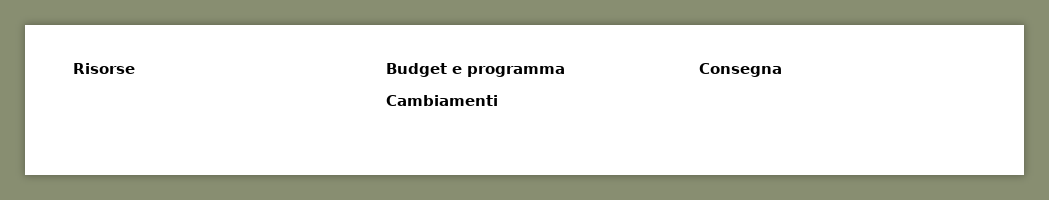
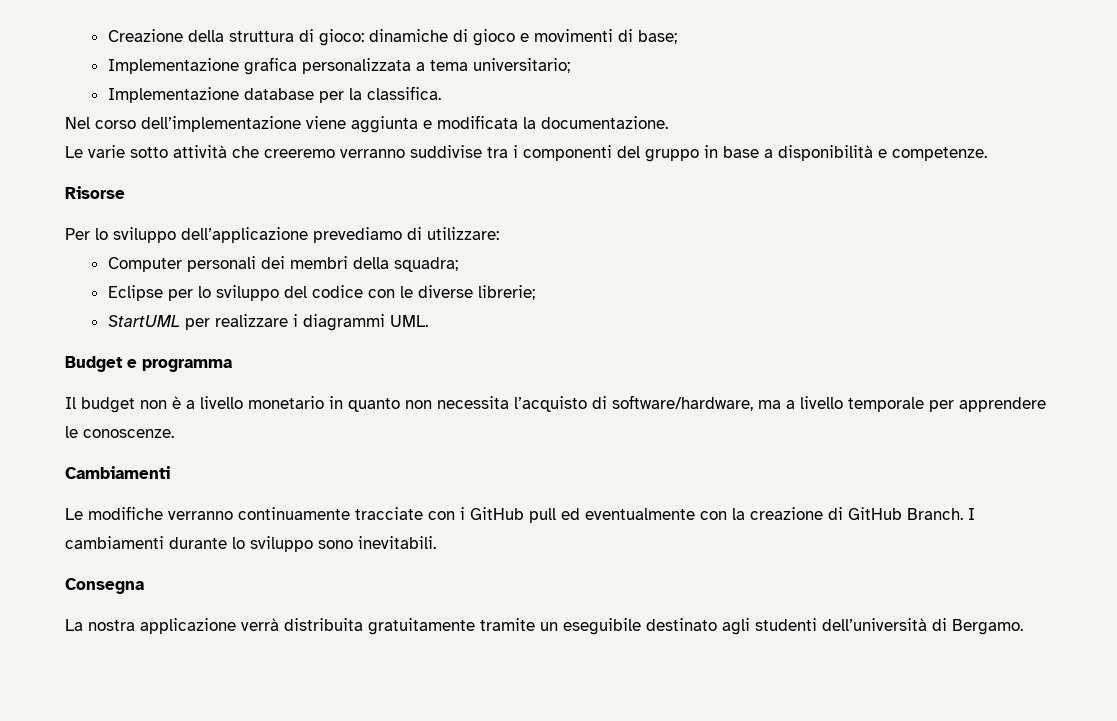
[73,63,135,74] [386,63,565,77] [386,95,498,106] [699,63,782,77] Risorse // Budget e programma // Cambiamenti // Consegna -> [107,29,677,46] [107,57,570,75] [107,86,441,103] [65,115,668,133] [65,145,987,162] [65,186,125,199] [65,227,499,243] [107,256,458,272] [107,285,535,301] [107,314,428,331] [65,356,232,372] [65,395,1046,413] [65,426,174,438] [65,466,170,479] [65,506,975,523] [65,536,436,552] [65,578,144,594] [65,618,1023,635] Creazione della struttura di gioco: dinamiche di gioco e movimenti di base; // Implementazione grafica personalizzata a tema universitario; // Implementazione database per la classifica. // Nel corso dell’implementazione viene aggiunta e modificata la documentazione. // Le varie sotto attività che creeremo verranno suddivise tra i componenti del gruppo in base a disponibilità e competenze. // Risorse // Per lo sviluppo dell’applicazione prevediamo di utilizzare: // Computer personali dei membri della squadra; // Eclipse per lo sviluppo del codice con le diverse librerie; // StartUML per realizzare i diagrammi UML. // Budget e programma // Il budget non è a livello monetario in quanto non necessita l’acquisto di software/hardware, ma a livello temporale per apprendere le conoscenze. // Cambiamenti // Le modifiche verranno continuamente tracciate con i GitHub pull ed eventualmente con la creazione di GitHub Branch. I cambiamenti durante lo sviluppo sono inevitabili. // Consegna // La nostra applicazione verrà distribuita gratuitamente tramite un eseguibile destinato agli studenti dell’università di Bergamo.

